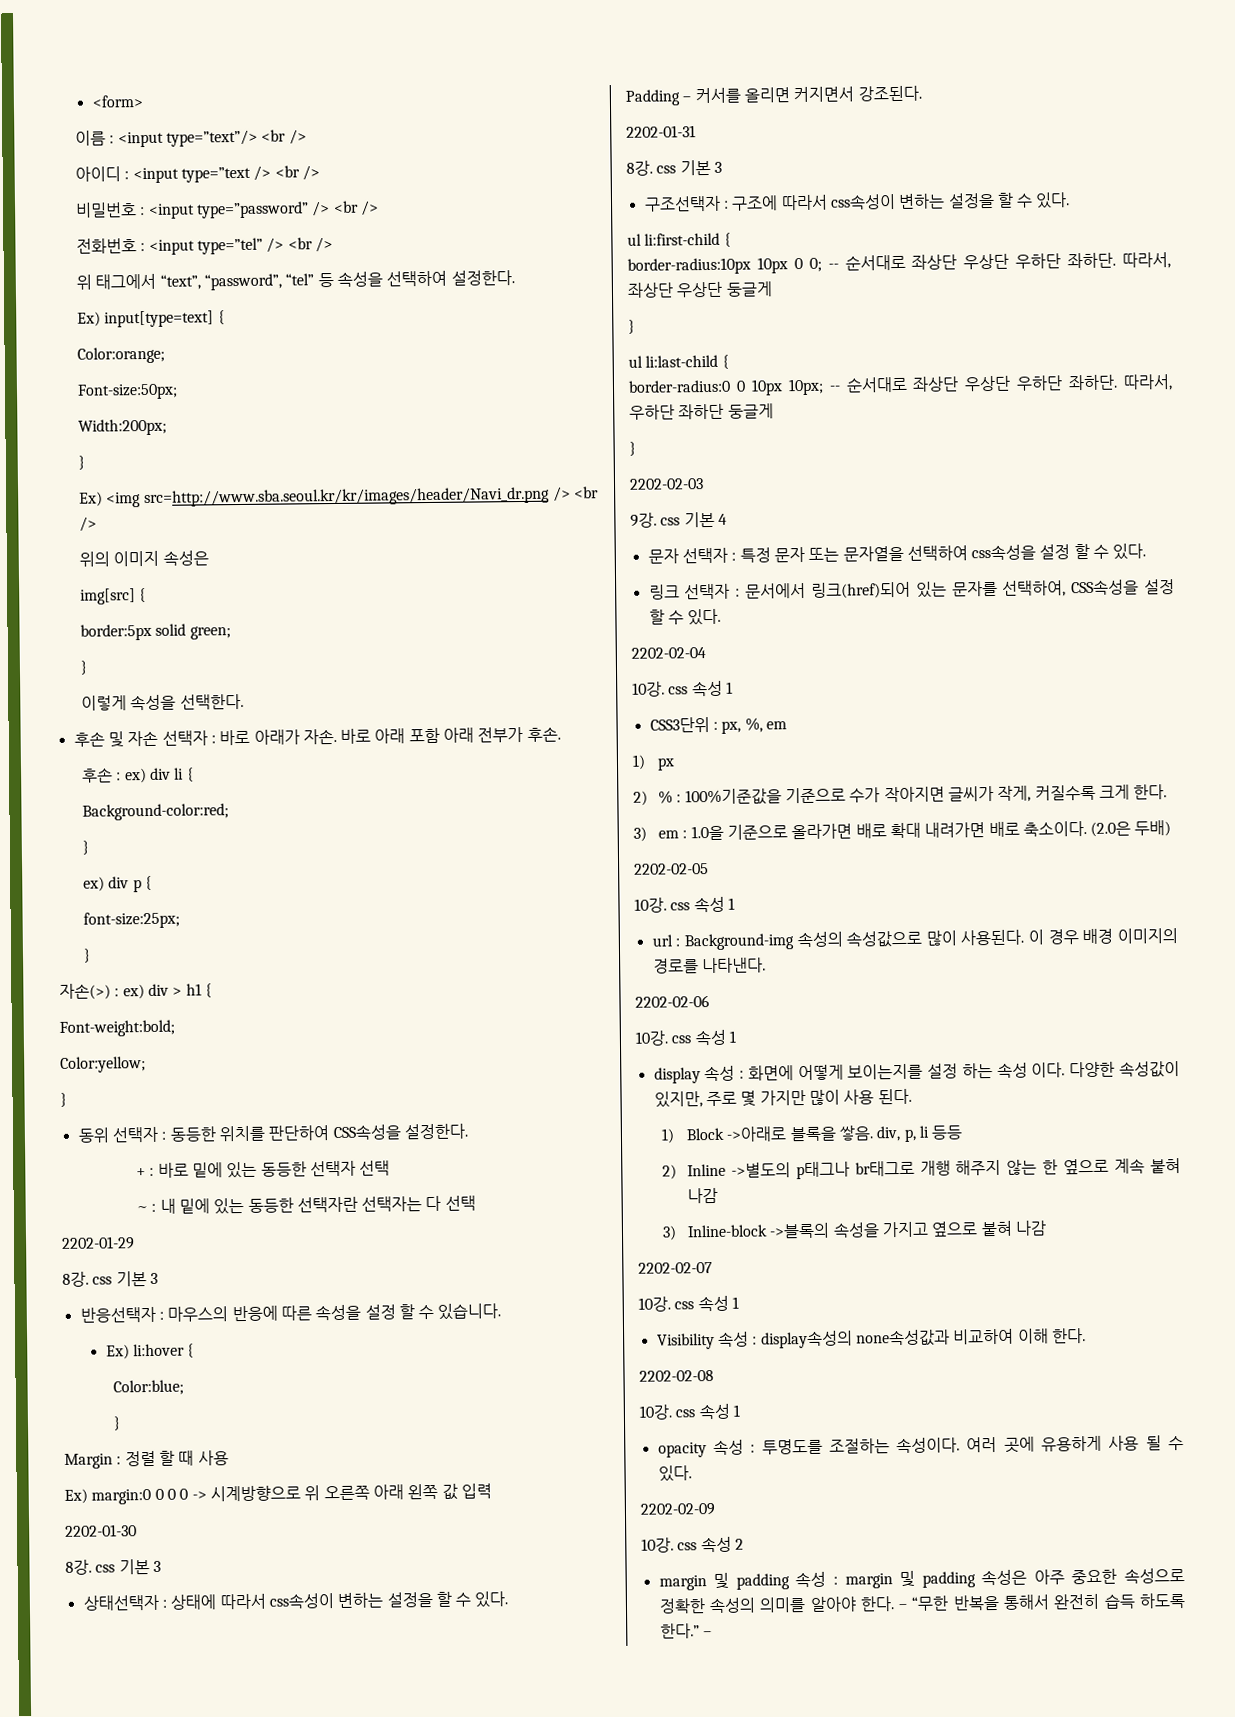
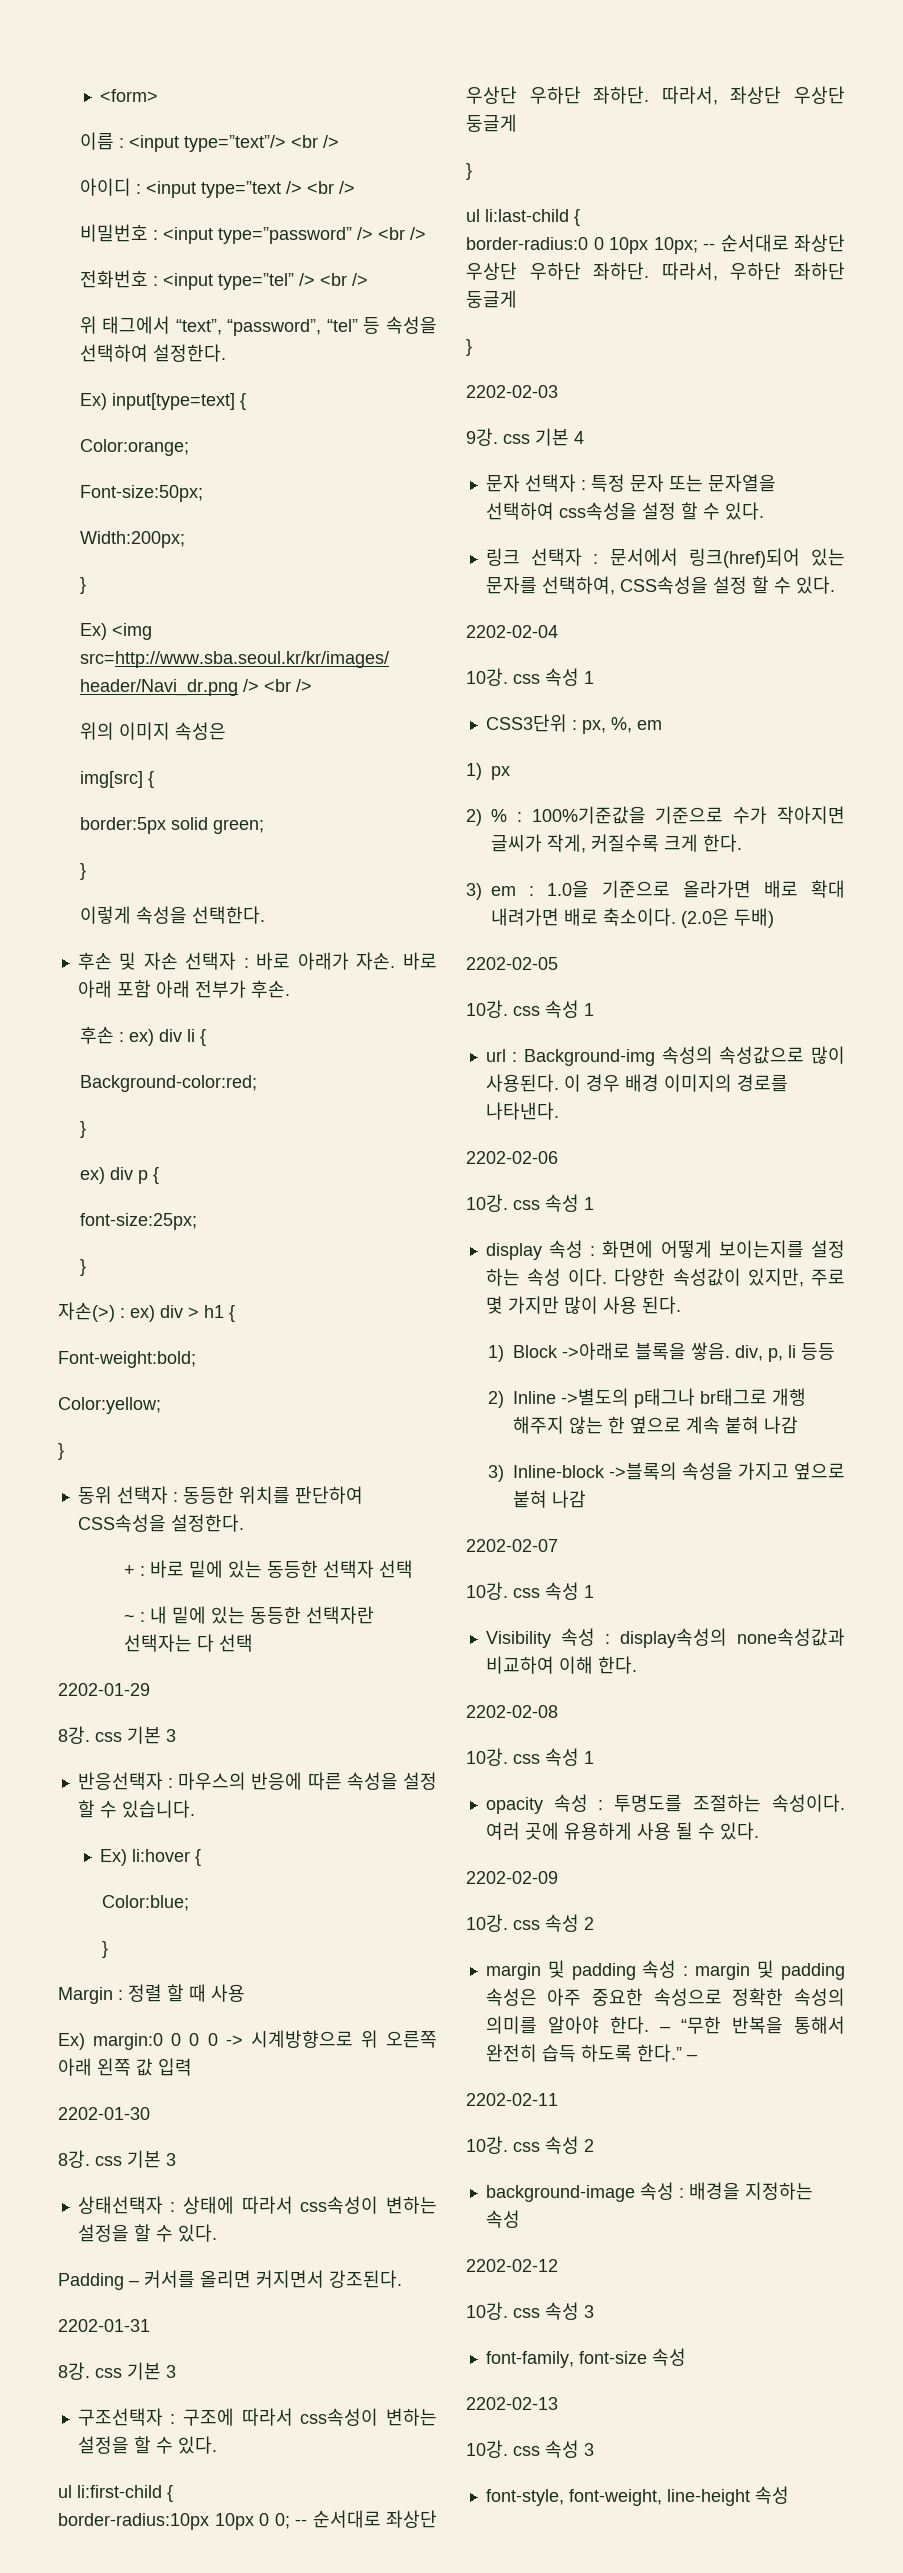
(712, 1634) none -> [466,2093,558,2106] [466,2136,594,2154] [485,2182,813,2202] [485,2210,520,2228] [466,2259,558,2272] [466,2302,594,2320] [485,2348,686,2368] [466,2397,558,2410] [466,2440,594,2458] [485,2486,789,2506] // 2202-02-11 // 10강. css 속성 2 // background-image 속성 : 배경을 지정하는 속성 // 2202-02-12 // 10강. css 속성 3 // font-family, font-size 속성 // 2202-02-13 // 10강. css 속성 3 // font-style, font-weight, line-height 속성

